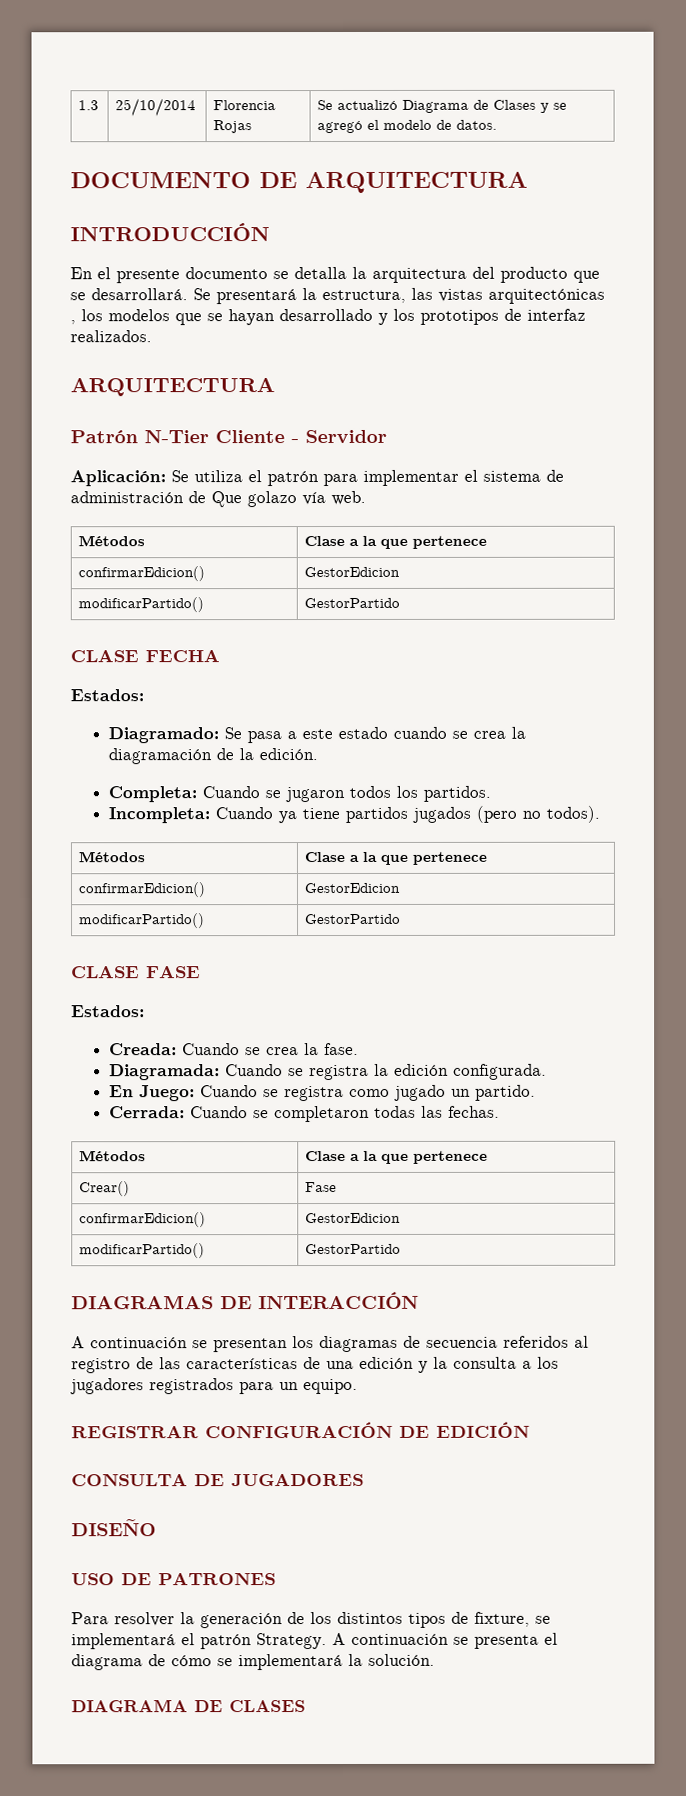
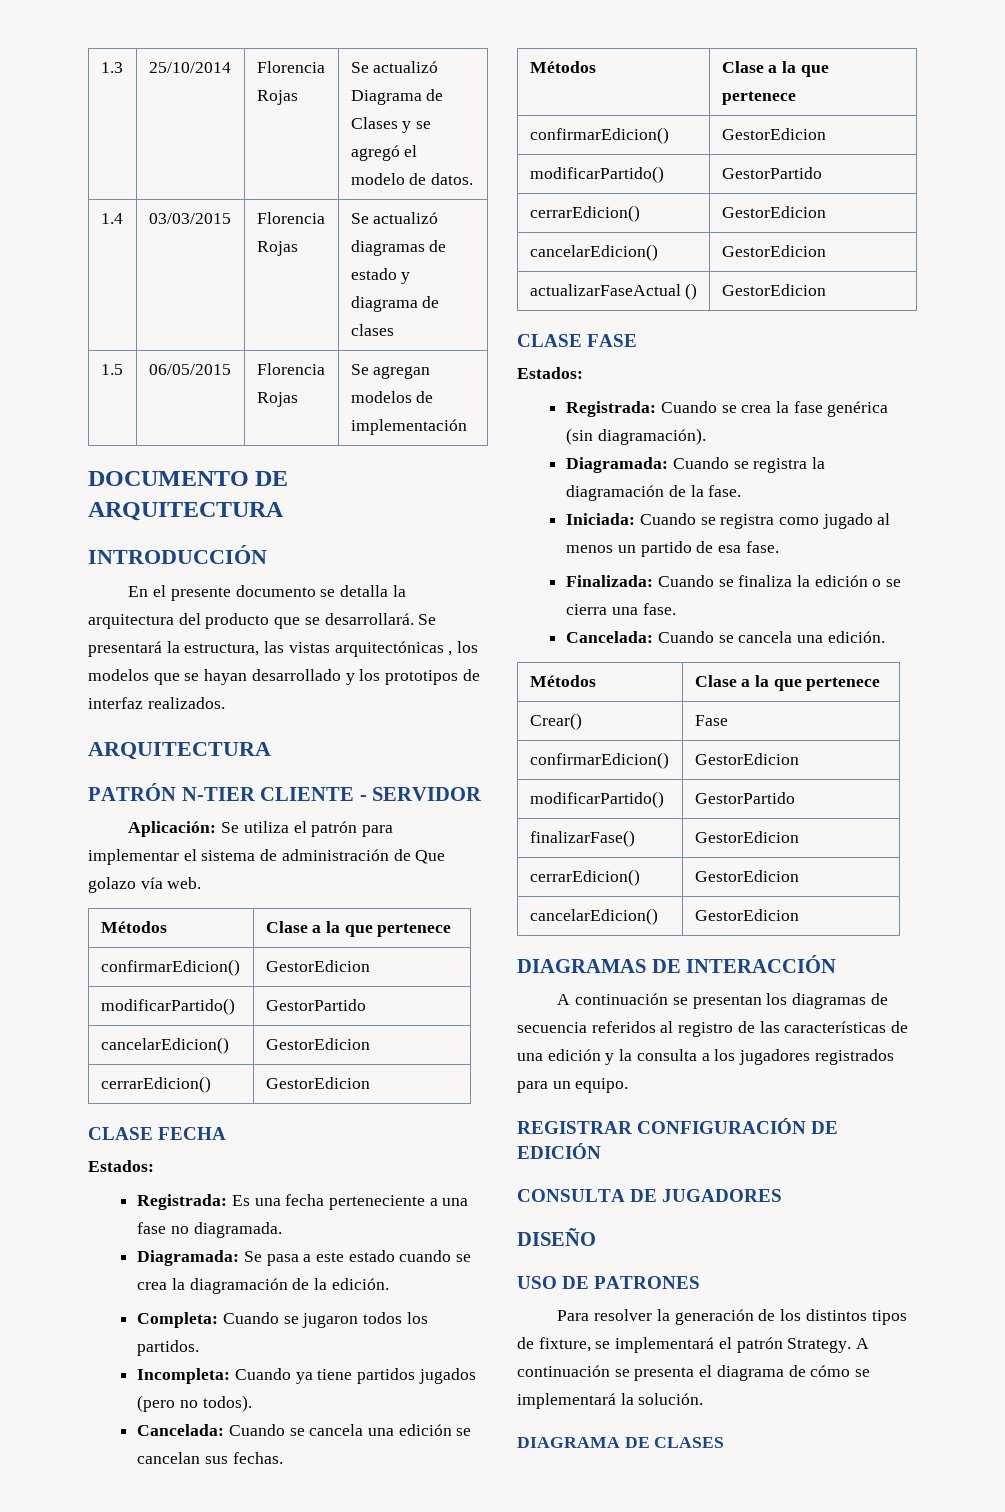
(498, 124) none -> [100,213,123,224] [148,213,231,224] [256,212,325,224] [256,241,298,256] [350,212,439,224] [350,240,447,256] [350,268,411,284] [350,296,440,312] [350,324,394,336] [100,364,123,375] [148,364,231,375] [256,363,325,375] [256,392,298,407] [350,364,431,379] [350,391,434,403] [350,419,467,435] // 1.4 | 03/03/2015 | Florencia Rojas | Se actualizó diagramas de estado y diagrama de clases // 1.5 | 06/05/2015 | Florencia Rojas | Se agregan modelos de implementación
[70,429,387,444] Patrón N-Tier Cliente - Servidor -> [88,783,482,801] PATRÓN N-TIER CLIENTE - SERVIDOR
(401, 603) none -> [100,1037,229,1054] [265,1038,370,1050] [100,1076,211,1093] [265,1077,370,1089] // cancelarEdicion() | GestorEdicion // cerrarEdicion() | GestorEdicion
[108,727,220,744] Diagramado: -> [137,1194,469,1210] [137,1222,282,1238] [137,1250,240,1266] Registrada: Es una fecha perteneciente a una fase no diagramada. // Diagramada:
(601, 814) none -> [137,1424,472,1436] [137,1452,283,1464] // Cancelada: Cuando se cancela una edición se cancelan sus fechas.
(402, 919) none -> [529,205,640,222] [721,206,826,218] [529,244,658,261] [721,245,826,257] [529,283,698,300] [721,284,826,296] // cerrarEdicion() | GestorEdicion // cancelarEdicion() | GestorEdicion // actualizarFaseActual () | GestorEdicion
[109,1043,178,1056] Creada: -> [566,401,657,417] Registrada:
[324,1042,360,1056] fase. -> [793,401,889,417] [566,428,706,445] fase genérica (sin diagramación).
[394,1063,548,1080] [109,1085,196,1102] edición configurada. // En Juego: -> [566,485,742,501] [566,513,636,525] diagramación de la fase. // Iniciada:
[451,1084,537,1101] [109,1105,501,1123] un partido. // Cerrada: Cuando se completaron todas las fechas. -> [877,513,891,525] [566,541,779,557] [566,575,902,587] [566,603,676,615] [566,631,885,643] al menos un partido de esa fase. // Finalizada: Cuando se finaliza la edición o se cierra una fase. // Cancelada: Cuando se cancela una edición.
(402, 1249) none -> [529,830,635,847] [694,831,799,843] [529,869,640,886] [694,870,799,882] [529,908,658,925] [694,909,799,921] // finalizarFase() | GestorEdicion // cerrarEdicion() | GestorEdicion // cancelarEdicion() | GestorEdicion

